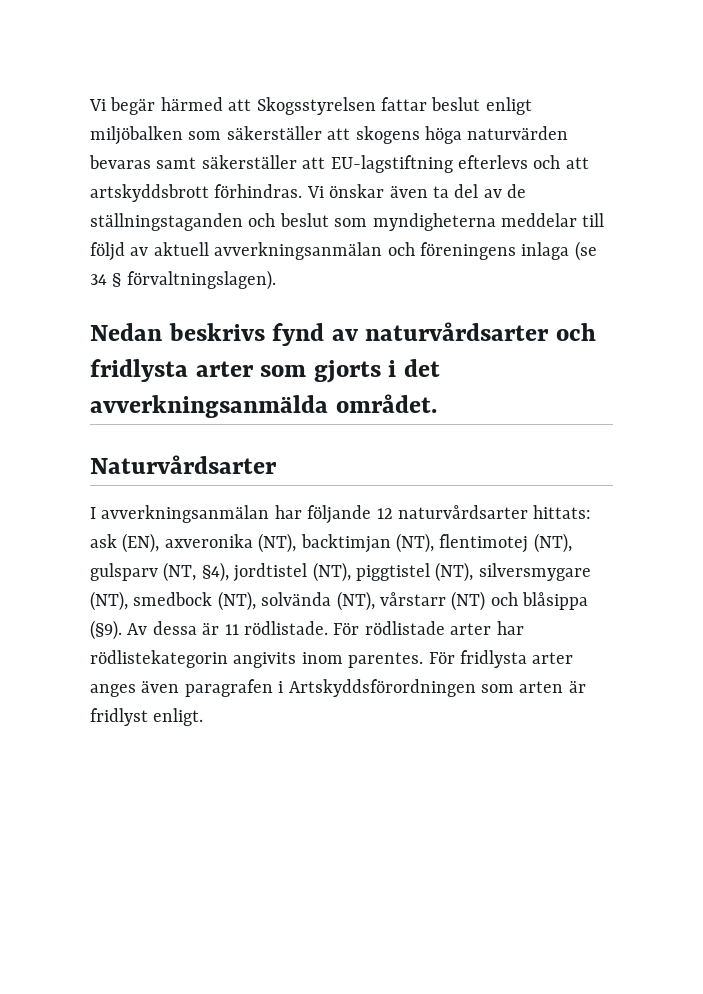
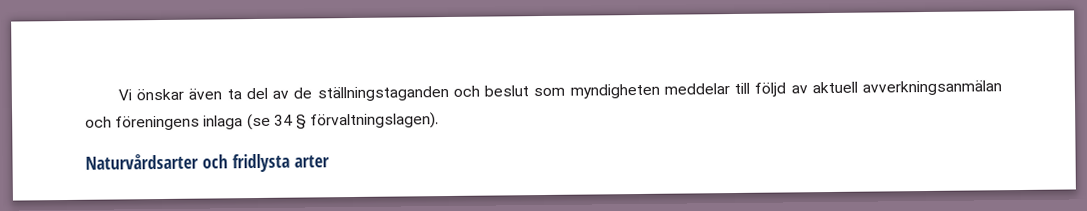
[89,97,532,115] [90,126,569,145] [89,155,589,173] [90,184,324,202] Vi begär härmed att Skogsstyrelsen fattar beslut enligt miljöbalken som säkerställer att skogens höga naturvärden bevaras samt säkerställer att EU-lagstiftning efterlevs och att artskyddsbrott förhindras. Vi -> [117,89,132,101] Vi
[372,213,496,231] myndigheterna -> [569,83,660,99] myndigheten
[90,322,596,346] [90,359,440,383] [90,394,437,418] [90,455,277,474] [90,505,592,524] [90,533,572,553] [90,562,591,582] [90,591,589,611] [90,620,524,640] [90,650,574,668] [90,679,586,697] [90,708,204,726] Nedan beskrivs fynd av naturvårdsarter och fridlysta arter som gjorts i det avverkningsanmälda området. // Naturvårdsarter // I avverkningsanmälan har följande 12 naturvårdsarter hittats: ask (EN), axveronika (NT), backtimjan (NT), flentimotej (NT), gulsparv (NT, §4), jordtistel (NT), piggtistel (NT), silversmygare (NT), smedbock (NT), solvända (NT), vårstarr (NT) och blåsippa (§9). Av dessa är 11 rödlistade. För rödlistade arter har rödlistekategorin angivits inom parentes. För fridlysta arter anges även paragrafen i Artskyddsförordningen som arten är fridlyst enligt. -> [85,153,330,173] Naturvårdsarter och fridlysta arter

